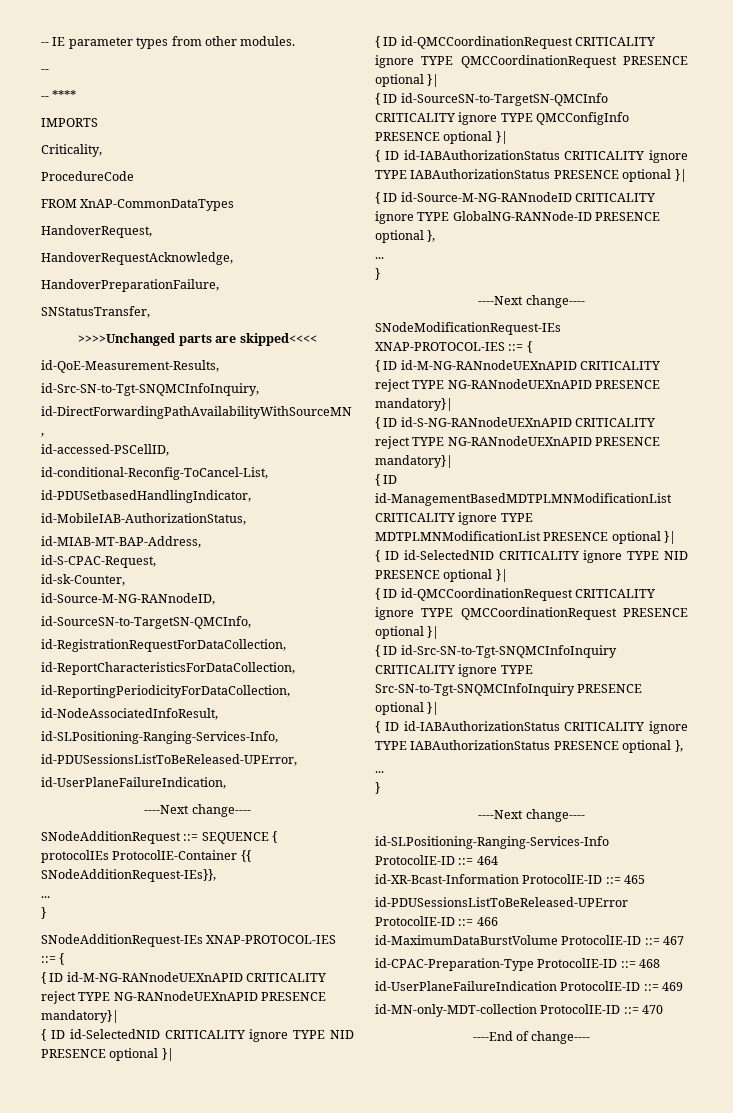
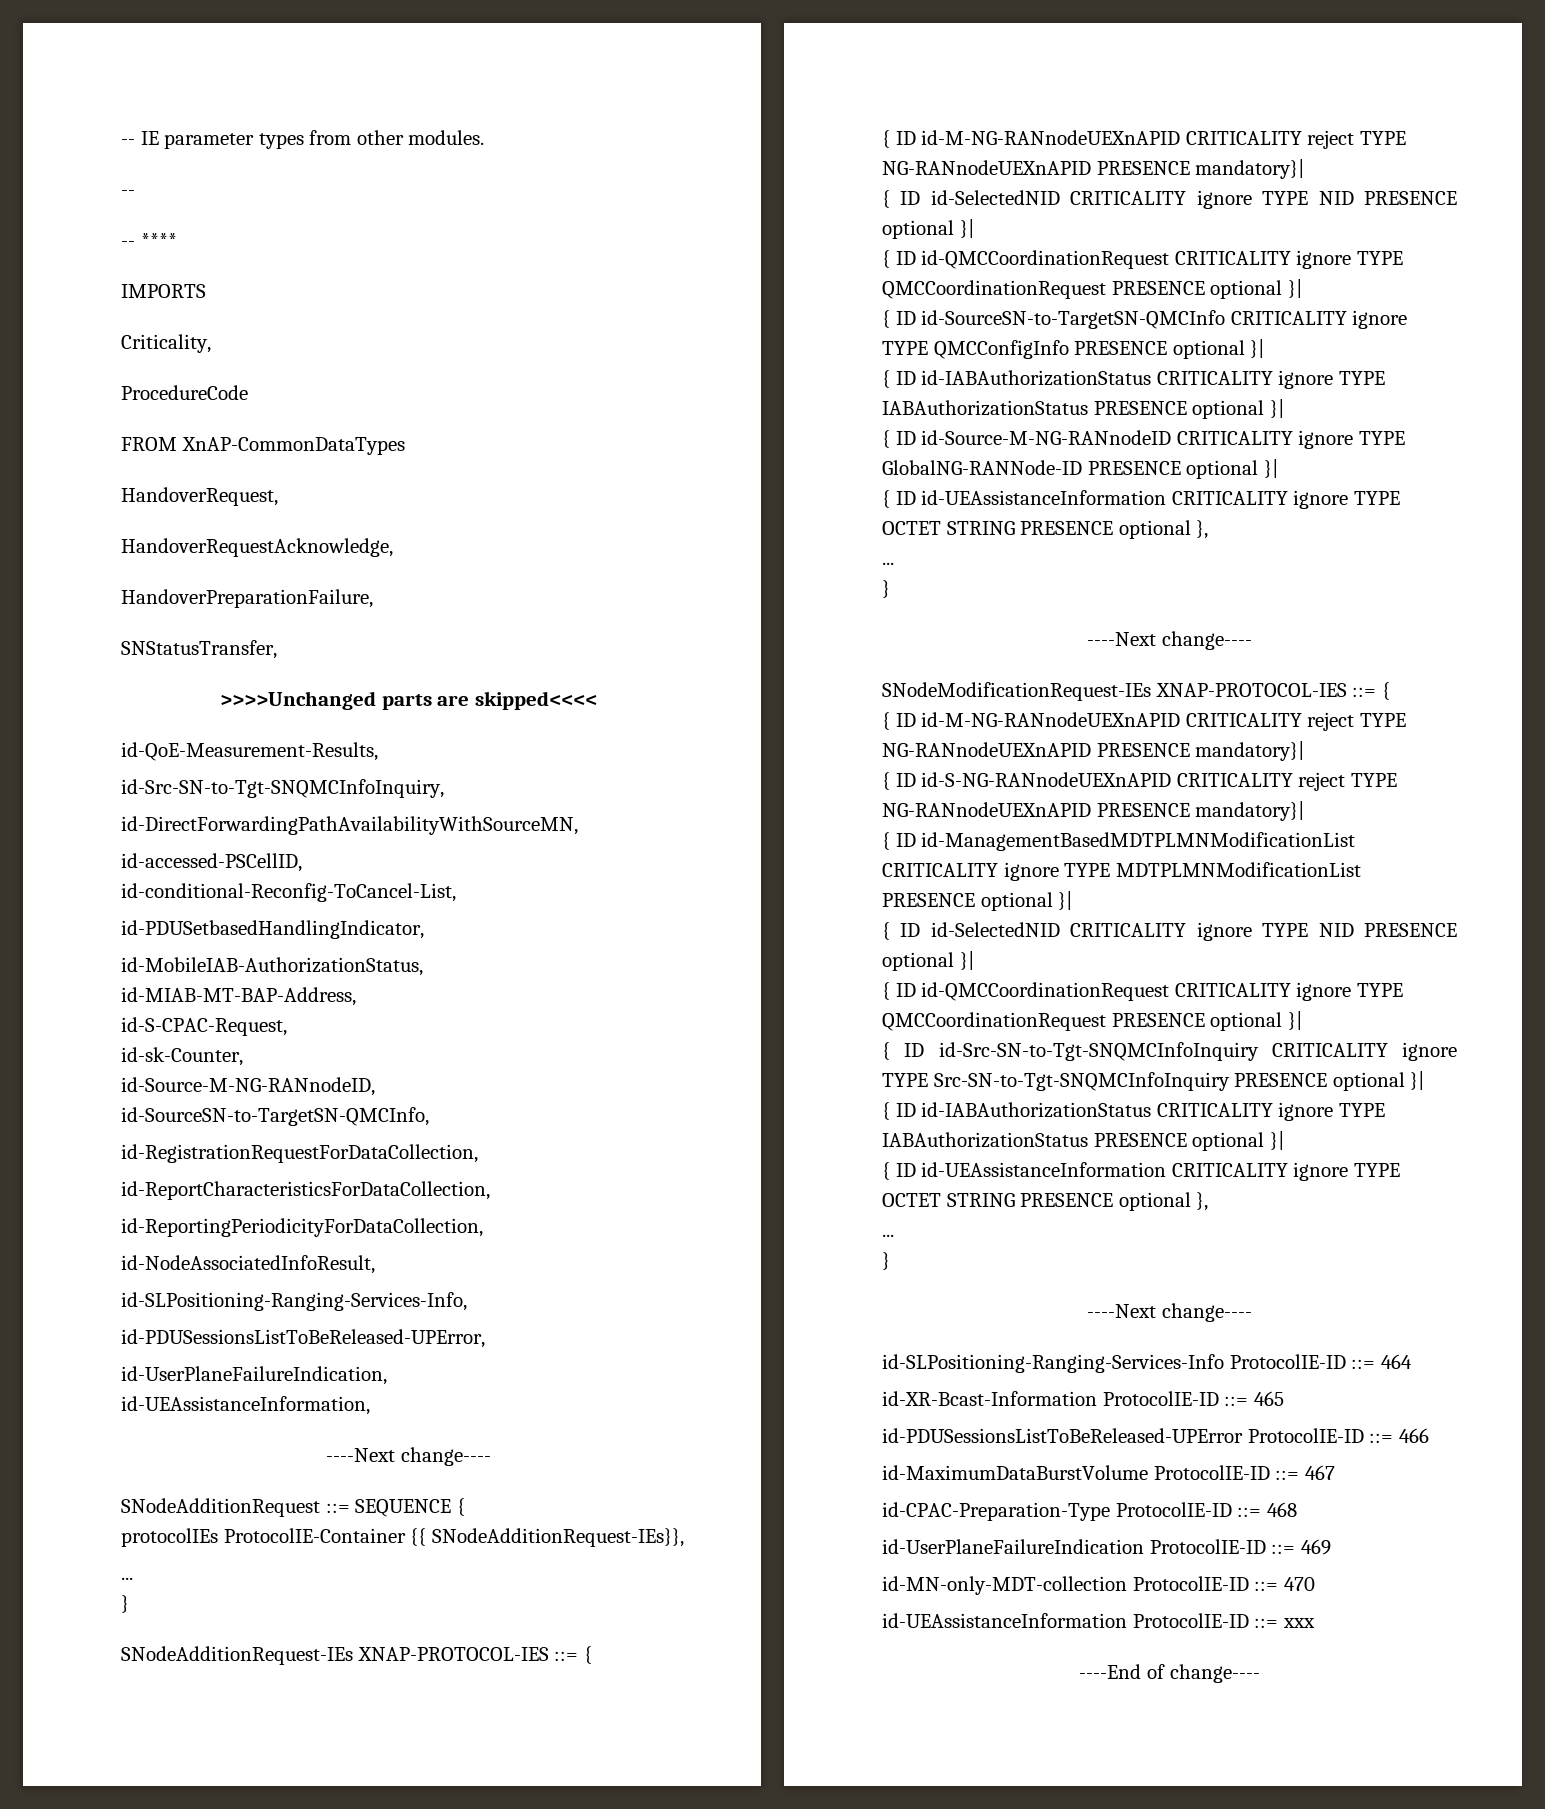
(226, 783) none -> [121,1396,370,1415] // id-UEAssistanceInformation,
(424, 236) none -> [1263,459,1279,478] [882,490,1400,509] [882,520,1191,539] }| // { ID id-UEAssistanceInformation CRITICALITY ignore TYPE OCTET STRING PRESENCE optional
(672, 746) none -> [1269,1131,1285,1150] [882,1162,1400,1181] [882,1192,1191,1211] }| // { ID id-UEAssistanceInformation CRITICALITY ignore TYPE OCTET STRING PRESENCE optional
(664, 1009) none -> [882,1613,1315,1628] // id-UEAssistanceInformation ProtocolIE-ID ::= xxx

